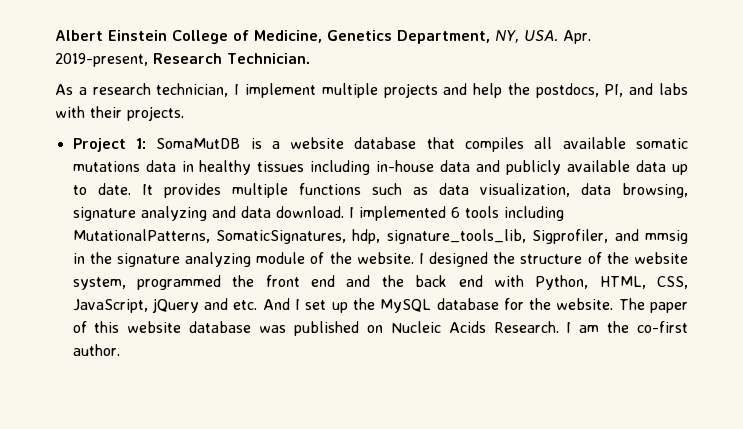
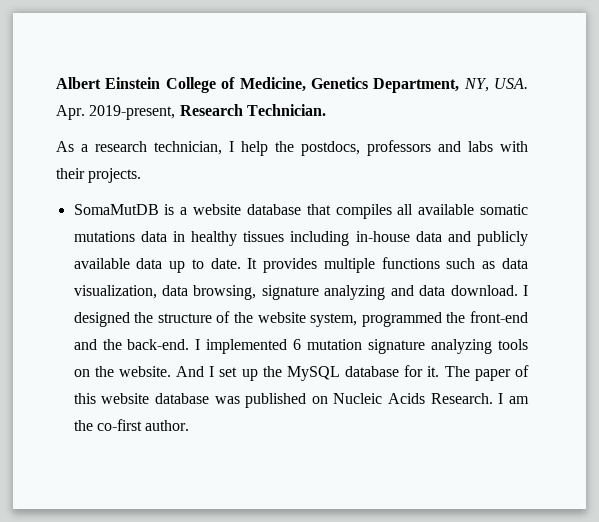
[244,83,468,98] implement multiple projects and -> (234, 146) none
[604,84,624,97] PI, -> [367,140,431,156] professors
[72,138,146,152] Project 1: -> (142, 175) none
[358,206,564,221] [72,229,688,244] [72,252,424,267] implemented 6 tools including MutationalPatterns, SomaticSignatures, hdp, signature_tools_lib, Sigprofiler, and mmsig in the signature analyzing module of the website. I -> (528, 290) none
[265,275,688,290] [72,298,258,313] front end and the back end with Python, HTML, CSS, JavaScript, jQuery and etc. -> [470,311,528,323] [73,339,528,354] [73,366,171,377] front-end and the back-end. I implemented 6 mutation signature analyzing tools on the website.
[529,298,614,310] the website. -> [427,366,440,377] it.

